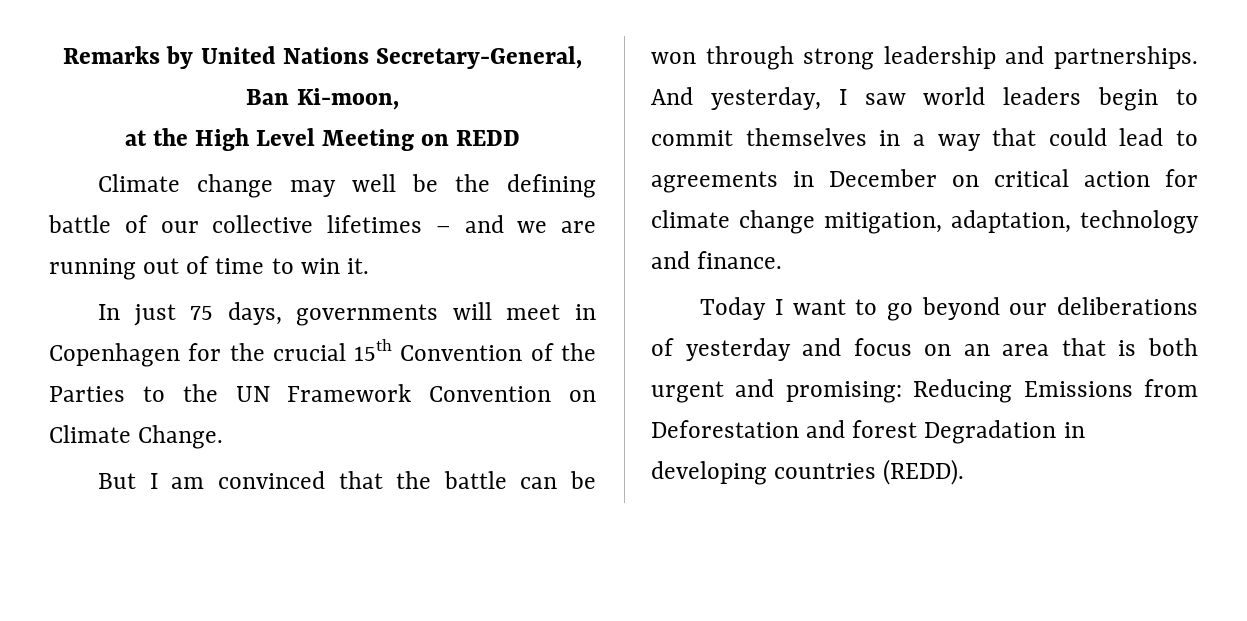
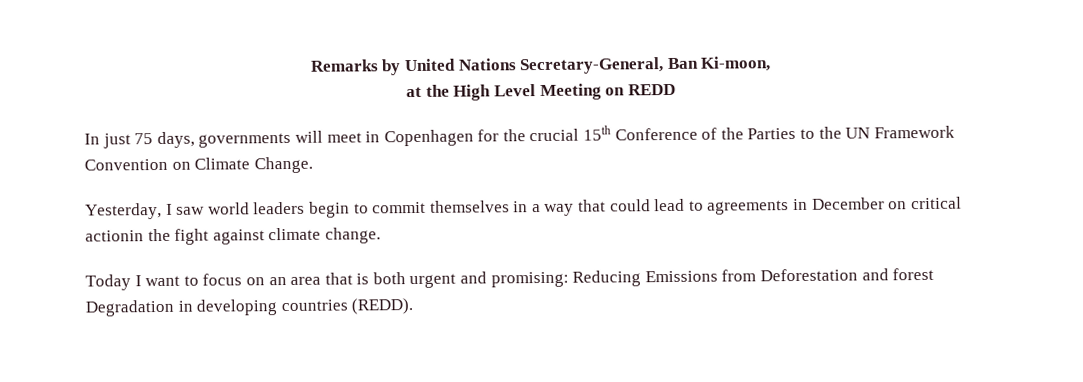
[98,174,596,198] [48,215,596,233] [49,256,369,280] // Climate change may well be the defining battle of our collective lifetimes – and we are running out of time to win it. -> (676, 89) none
[400,345,523,361] Convention -> [614,127,698,141] Conference
[98,471,597,489] [651,46,1198,70] [651,87,821,110] But I am convinced that the battle can be won through strong leadership and partnerships. And yesterday, -> [85,202,162,220] Yesterday,
[1084,169,1198,187] [651,210,1199,234] [651,251,783,269] [700,297,1198,321] [651,338,842,361] action for climate change mitigation, adaptation, technology and finance. // Today I want to go beyond our deliberations of yesterday and -> [85,227,381,245] [85,274,199,291] actionin the fight against climate change. // Today I want to

